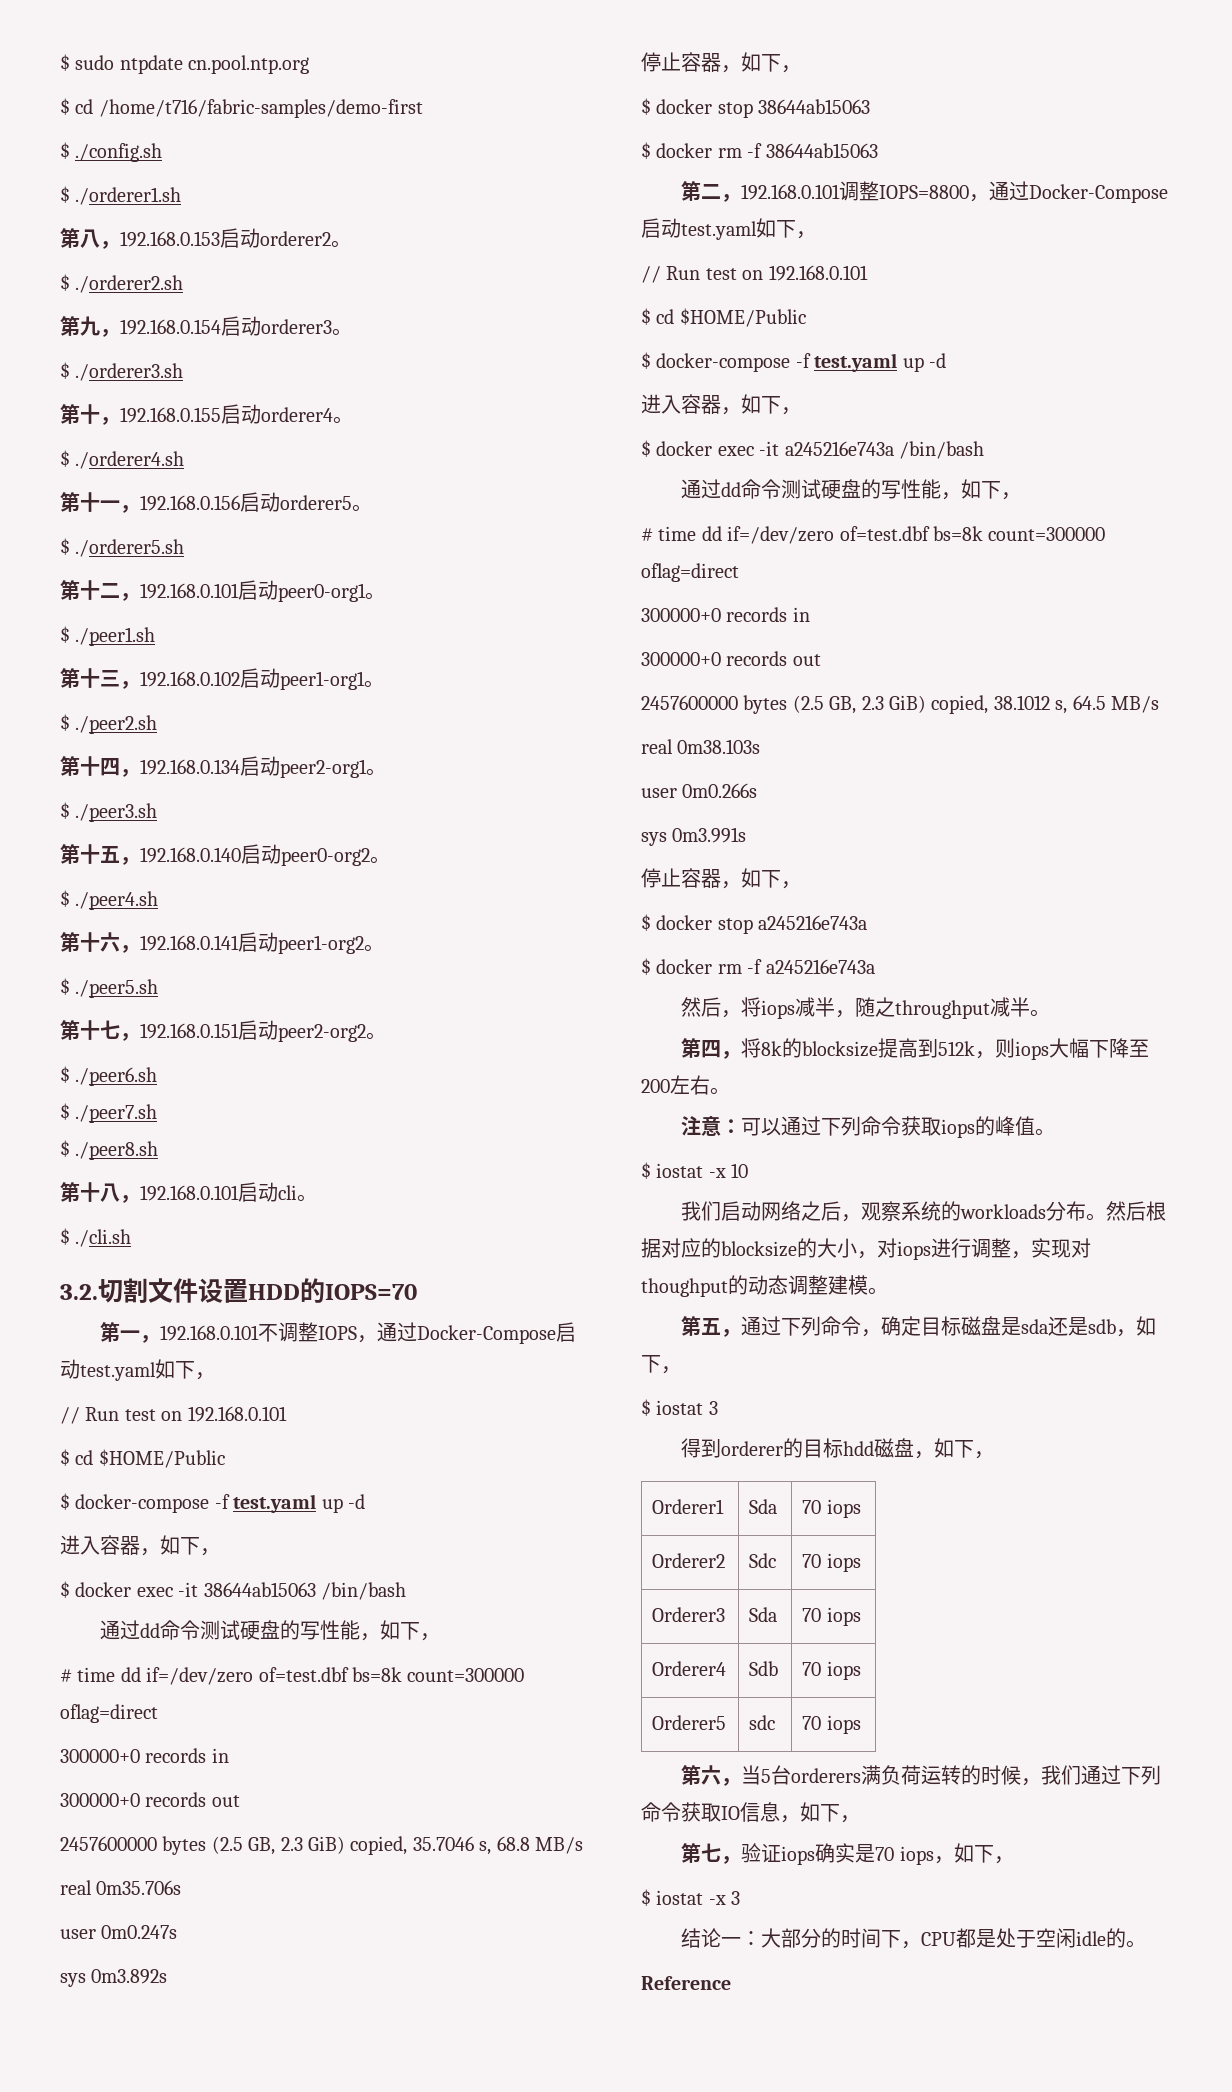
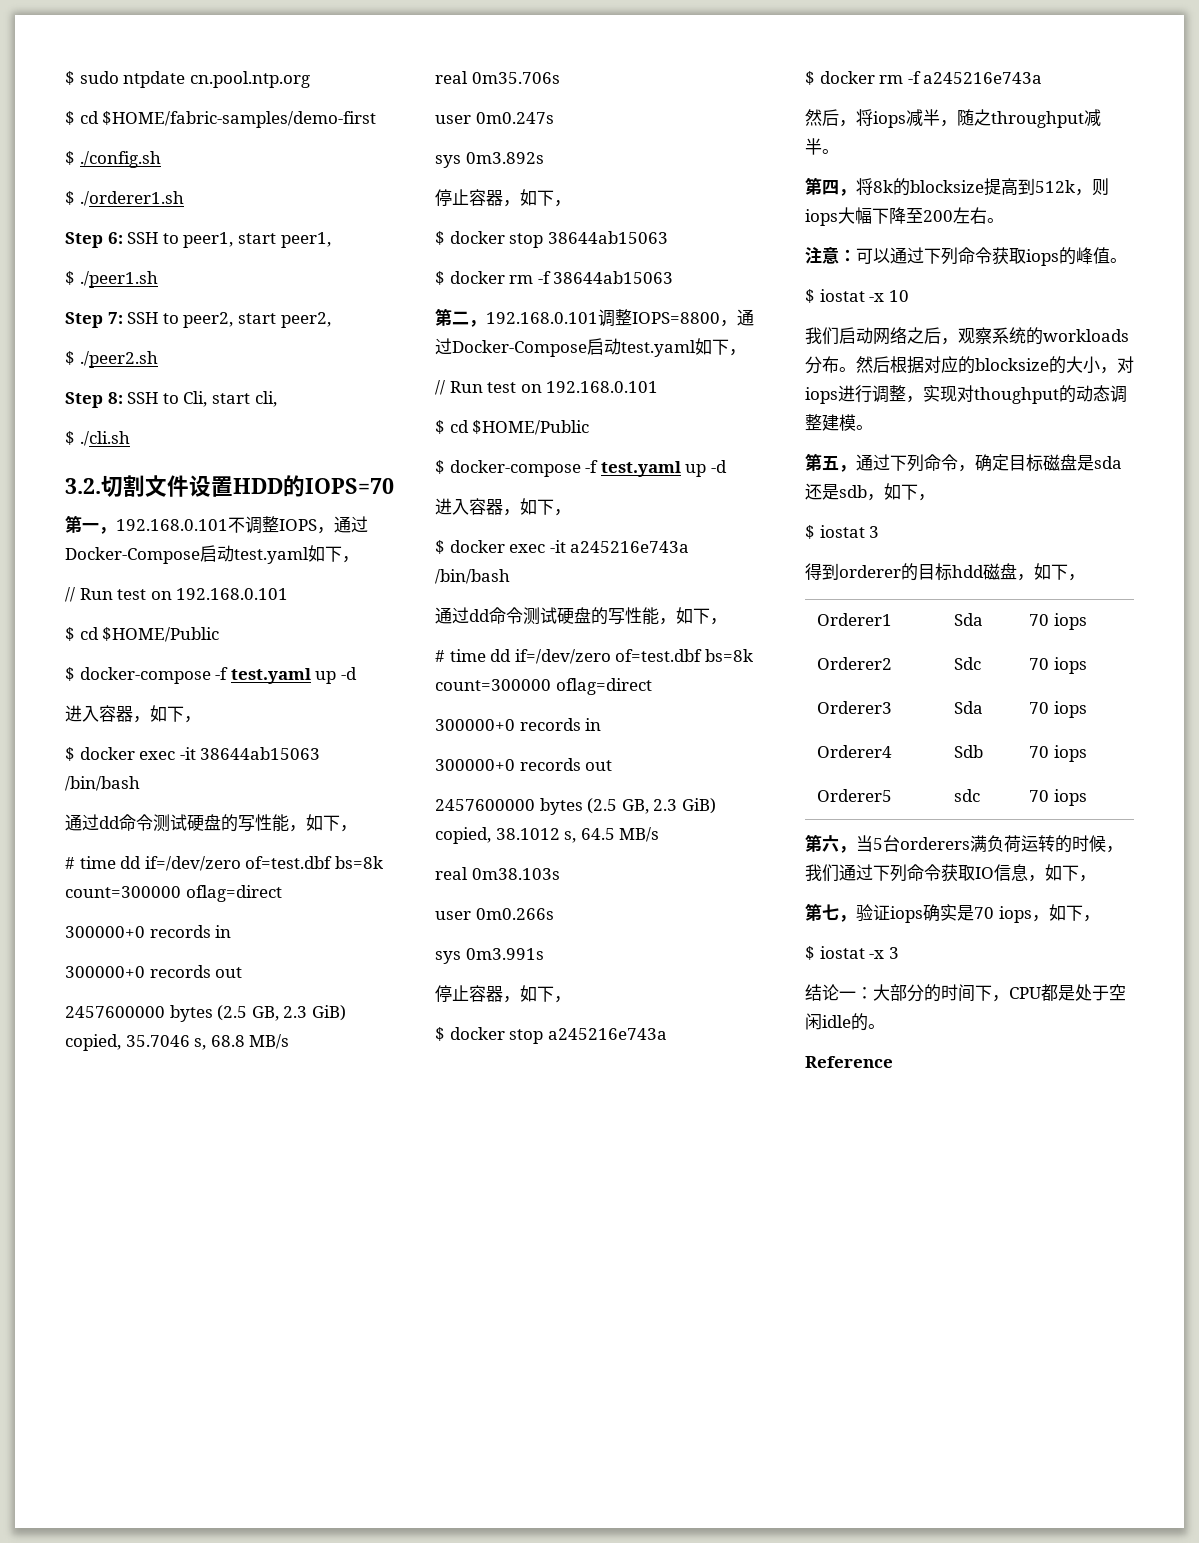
[98,99,423,118] /home/t716/fabric-samples/demo-first -> [102,111,377,128] $HOME/fabric-samples/demo-first
[60,228,351,249] [60,274,184,293] [60,316,352,337] [60,362,184,381] [60,404,353,425] [60,450,185,469] [60,492,372,513] [60,538,185,557] [60,580,385,602] [60,626,156,646] [60,668,384,690] [60,714,158,734] [60,756,386,778] [60,802,158,822] [60,844,390,866] [60,890,159,910] [60,932,384,954] [60,978,159,998] [60,1020,386,1042] [60,1066,158,1086] [60,1103,158,1123] [60,1140,159,1160] [60,1182,317,1203] 第八，192.168.0.153启动orderer2。 // $ ./orderer2.sh // 第九，192.168.0.154启动orderer3。 // $ ./orderer3.sh // 第十，192.168.0.155启动orderer4。 // $ ./orderer4.sh // 第十一，192.168.0.156启动orderer5。 // $ ./orderer5.sh // 第十二，192.168.0.101启动peer0-org1。 // $ ./peer1.sh // 第十三，192.168.0.102启动peer1-org1。 // $ ./peer2.sh // 第十四，192.168.0.134启动peer2-org1。 // $ ./peer3.sh // 第十五，192.168.0.140启动peer0-org2。 // $ ./peer4.sh // 第十六，192.168.0.141启动peer1-org2。 // $ ./peer5.sh // 第十七，192.168.0.151启动peer2-org2。 // $ ./peer6.sh // $ ./peer7.sh // $ ./peer8.sh // 第十八，192.168.0.101启动cli。 -> [65,232,331,248] [65,271,158,288] [65,312,331,328] [65,351,158,368] [65,391,277,408] Step 6: SSH to peer1, start peer1, // $ ./peer1.sh // Step 7: SSH to peer2, start peer2, // $ ./peer2.sh // Step 8: SSH to Cli, start cli,

